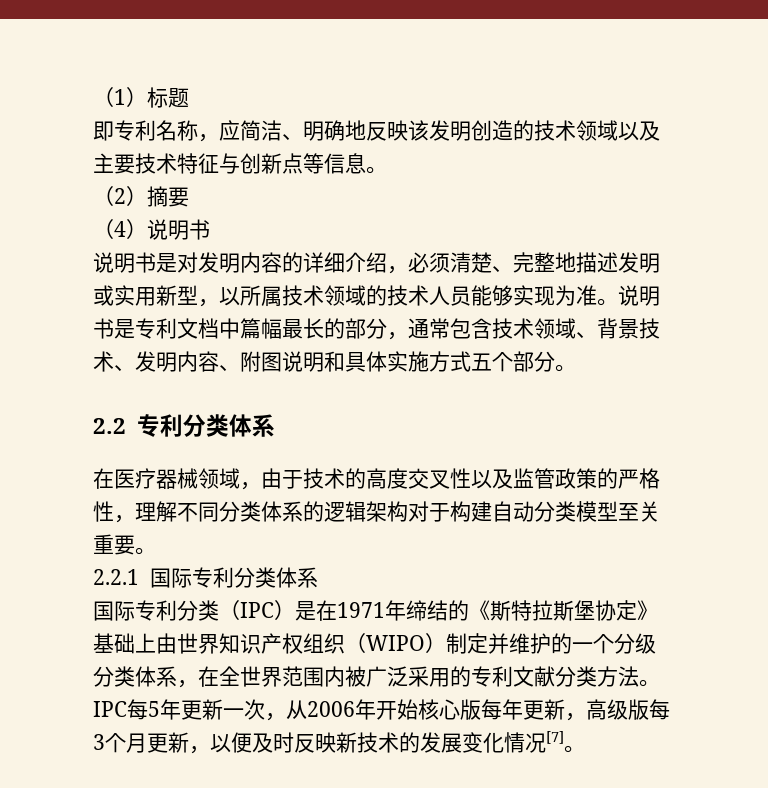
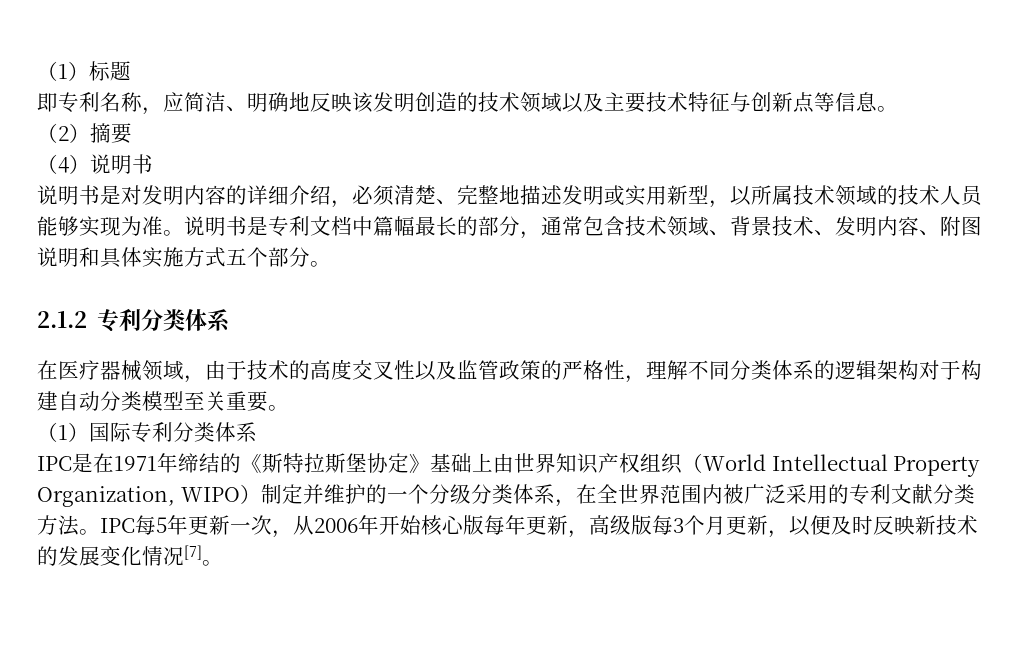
[93,418,126,434] 2.2 -> [37,311,87,328] 2.1.2
[93,569,139,585] 2.2.1 -> [37,422,89,442] （1）
[93,600,295,621] 国际专利分类（IPC） -> [37,456,72,471] IPC
(366, 643) none -> [703,454,981,477] [37,486,175,507] World Intellectual Property Organization,

